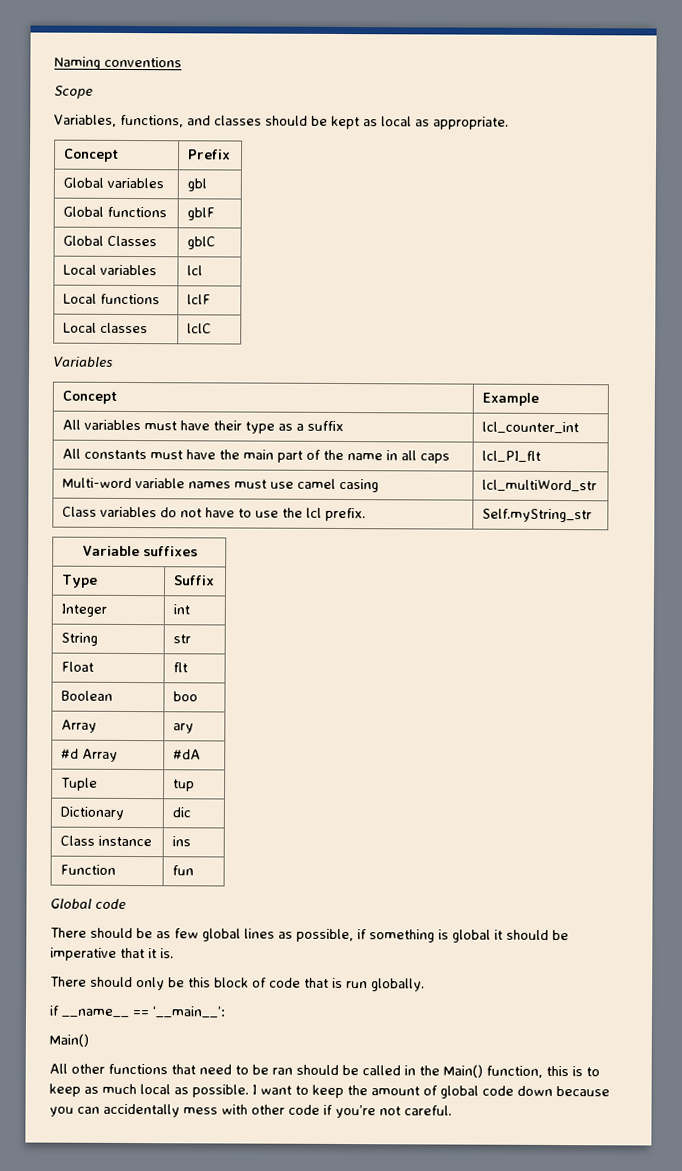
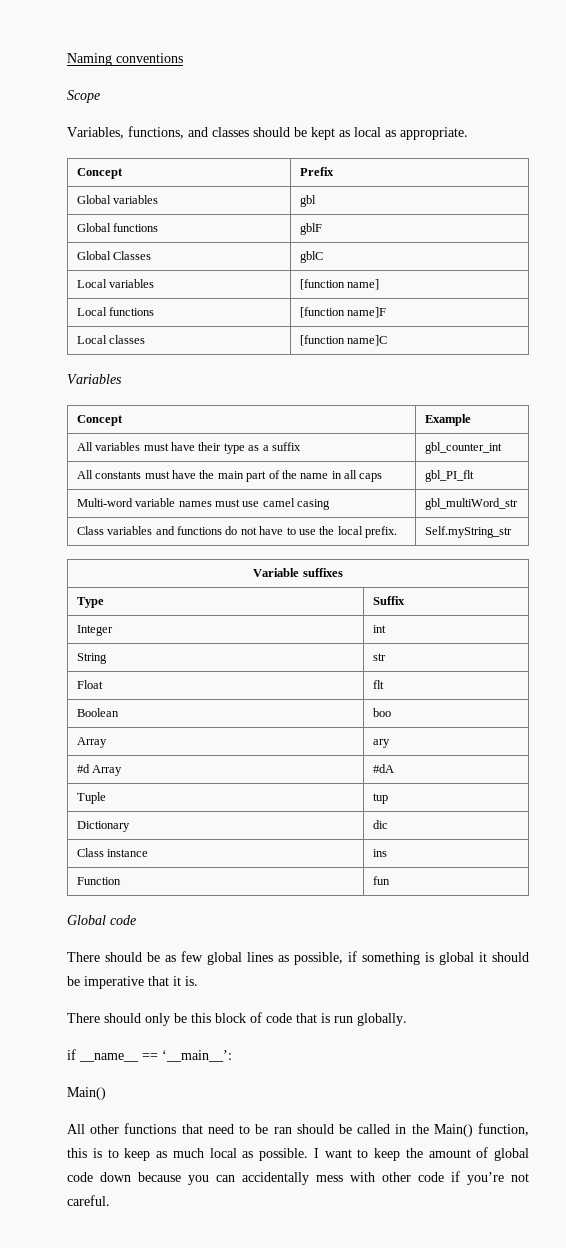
[186,265,203,276] lcl -> [299,279,380,290] [function name]
[186,294,211,305] lclF -> [299,307,387,318] [function name]F
[186,323,212,334] lclC -> [299,335,388,346] [function name]C
[481,421,579,435] lcl_counter_int -> [424,442,502,454] gbl_counter_int
[481,450,541,463] lcl_PI_flt -> [424,470,474,482] gbl_PI_flt
[481,479,597,493] lcl_multiWord_str -> [424,498,518,510] gbl_multiWord_str
(157, 512) none -> [155,526,222,535] and functions
[305,507,322,518] lcl -> [337,526,363,535] local

